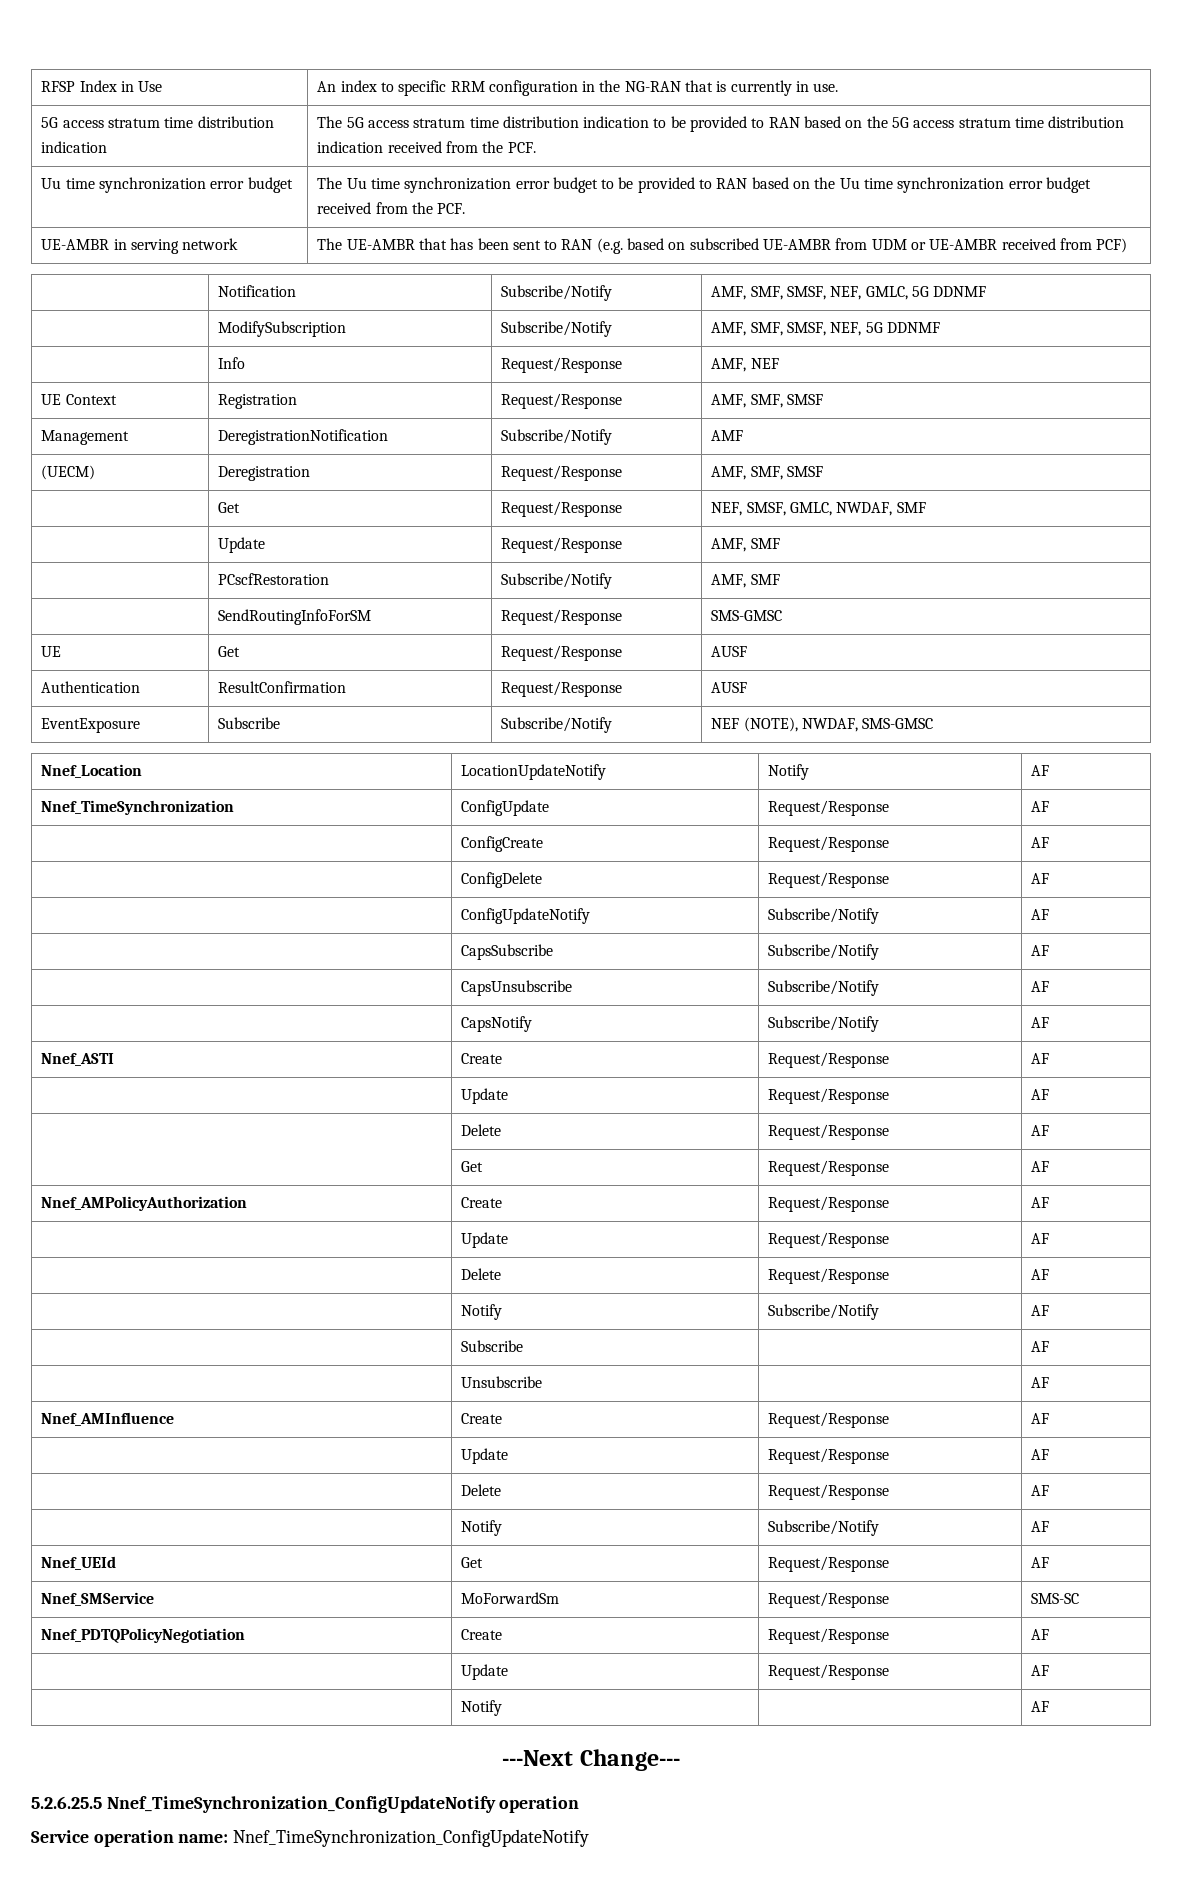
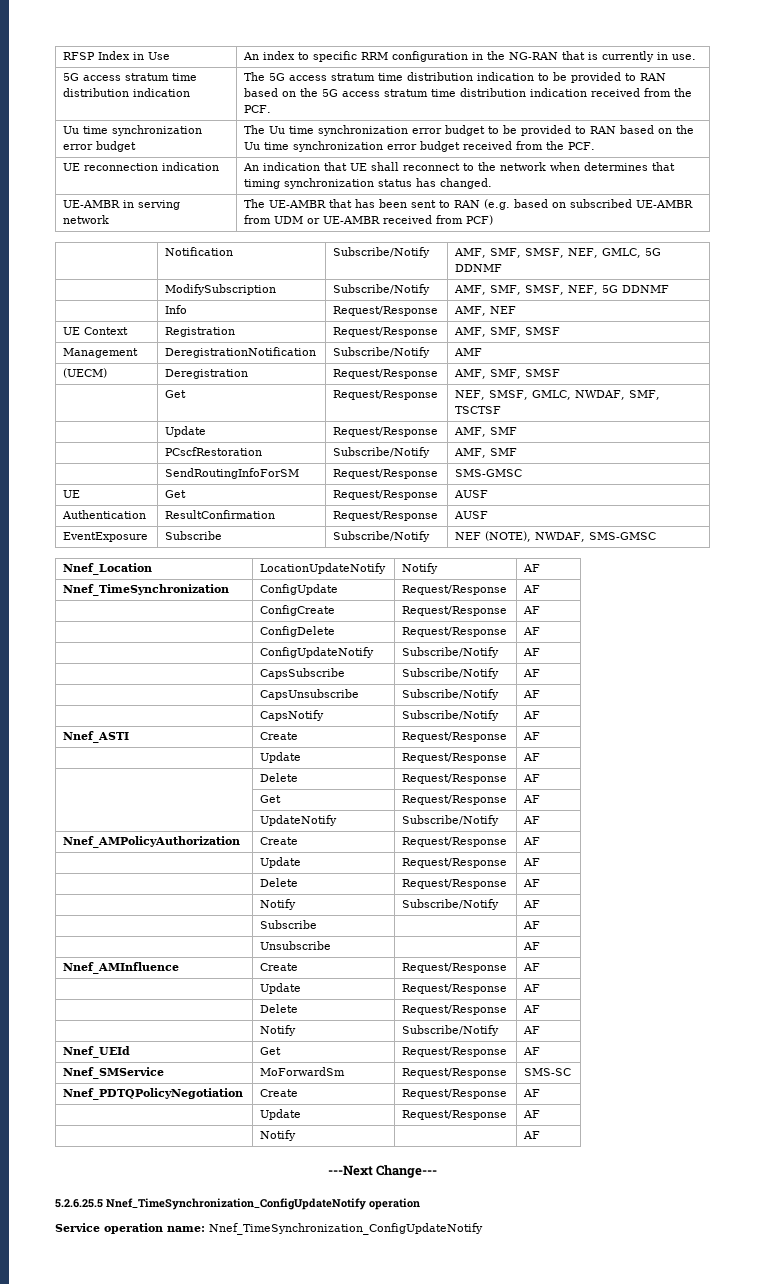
(466, 208) none -> [63,162,220,171] [243,162,676,171] [244,178,493,189] // UE reconnection indication | An indication that UE shall reconnect to the network when determines that timing synchronization status has changed.
[896,502,926,513] SMF -> [628,390,660,400] [455,406,502,414] SMF, TSCTSF
(1050, 1166) none -> [260,815,338,826] [402,815,500,826] [523,816,541,824] // | UpdateNotify | Subscribe/Notify | AF

